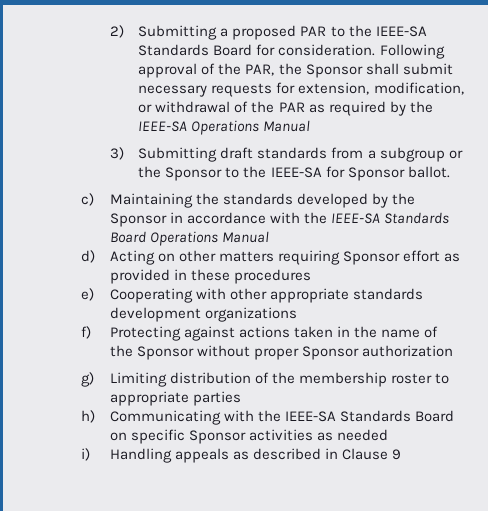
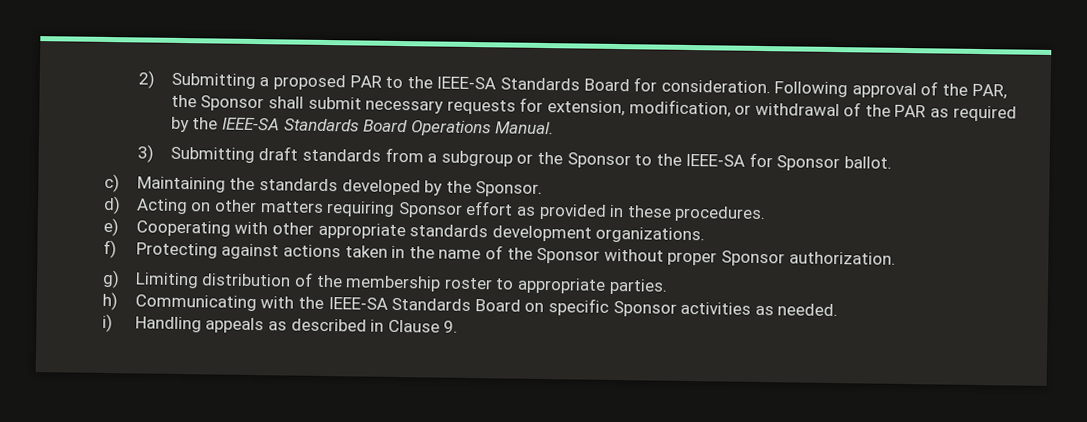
[191,120,311,135] Operations Manual -> [283,118,555,137] Standards Board Operations Manual.
[109,212,450,227] [109,231,269,246] Sponsor in accordance with the IEEE-SA Standards Board Operations Manual -> [475,181,544,197] Sponsor.
[234,269,312,284] procedures -> [674,205,767,223] procedures.
[204,307,297,322] organizations -> [595,226,706,244] organizations.
[362,345,454,357] authorization -> [788,251,896,265] authorization.
[192,391,241,406] parties -> [608,278,668,295] parties.
[337,429,389,441] needed -> [777,303,839,317] needed.
[392,449,402,460] 9 -> [443,320,459,333] 9.

